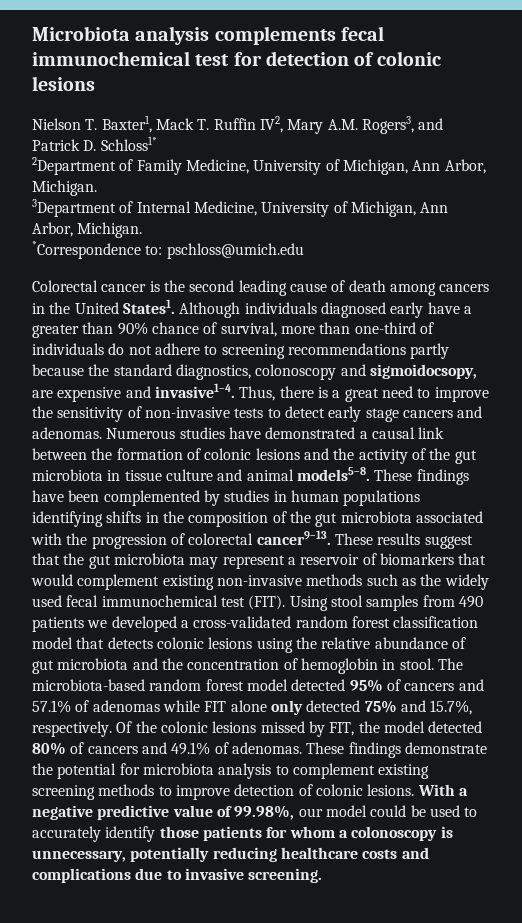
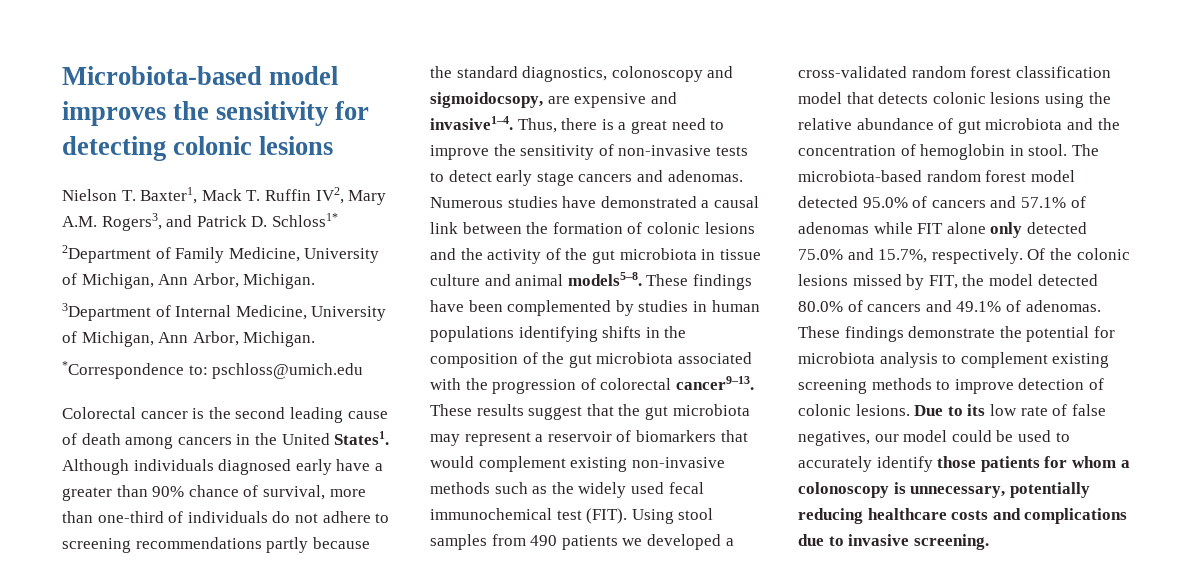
[32,26,384,45] [32,51,375,66] Microbiota analysis complements fecal immunochemical test for detection of -> [62,66,339,85] [62,101,370,126] [62,136,166,161] Microbiota-based model improves the sensitivity for detecting
[349,679,383,692] 95% -> [862,197,908,208] 95.0%
[364,700,397,713] 75% -> [798,249,843,260] 75.0%
[32,742,66,755] 80% -> [798,301,843,312] 80.0%
[417,784,468,796] [32,805,295,820] With a negative predictive value of 99.98%, -> [914,404,1106,416] [798,431,870,446] Due to its low rate of false negatives,

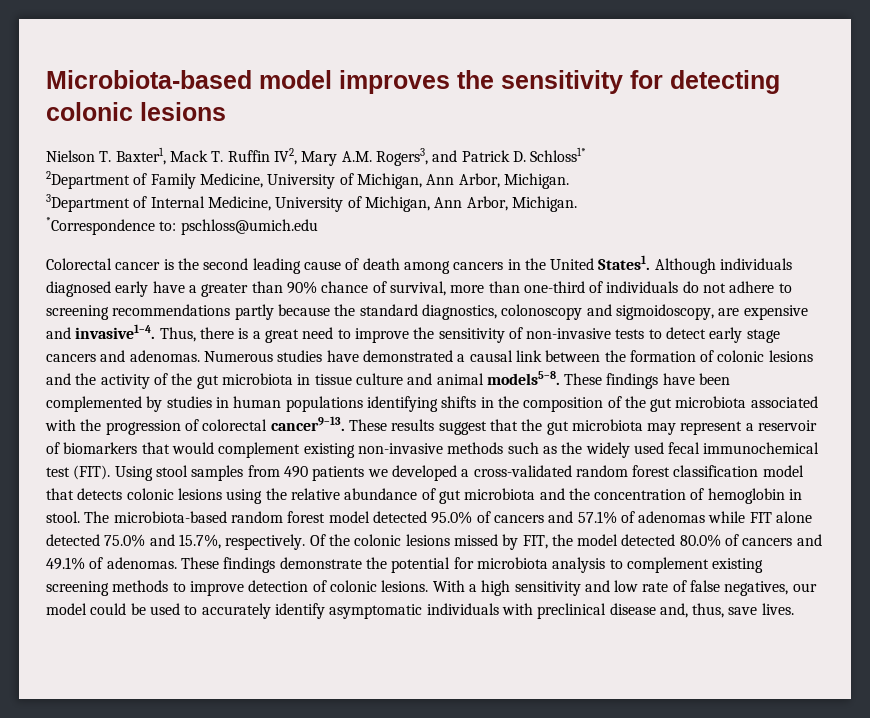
[430,92,543,108] sigmoidocsopy, -> [615,304,714,320] sigmoidoscopy,
[990,222,1023,238] only -> (813, 517) none
[914,404,986,416] Due to its -> [432,580,610,596] With a high sensitivity and
[937,456,1130,472] [798,482,1090,498] [798,508,1128,524] [798,534,989,550] those patients for whom a colonoscopy is unnecessary, potentially reducing healthcare costs and complications due to invasive screening. -> [329,603,794,619] asymptomatic individuals with preclinical disease and, thus, save lives.

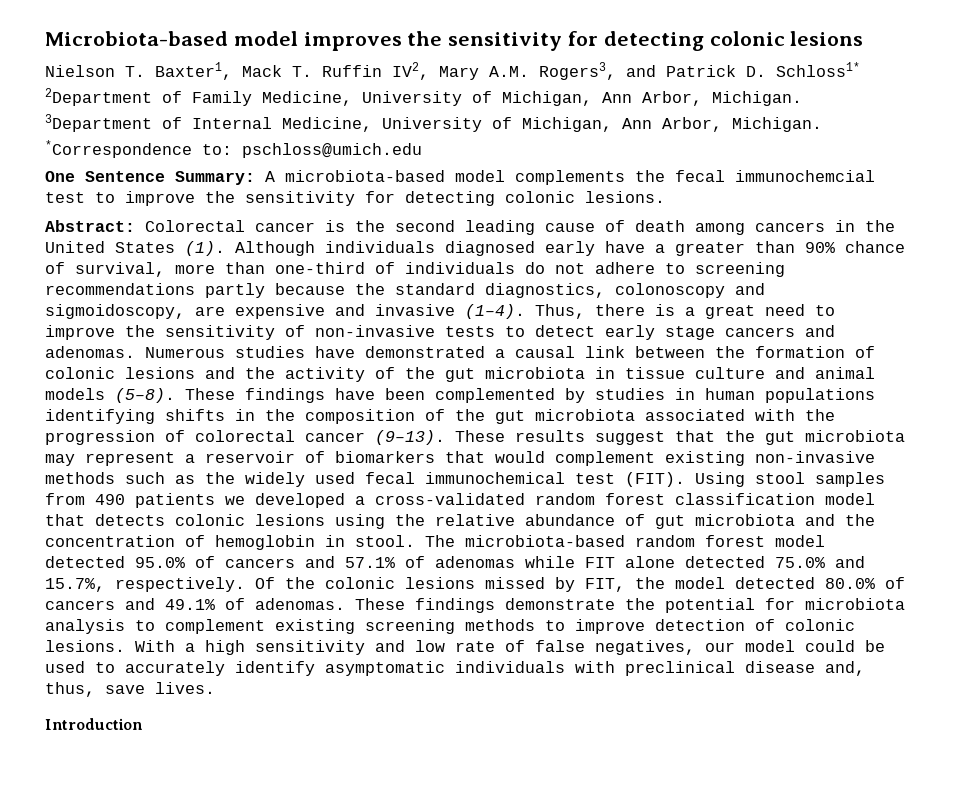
(318, 227) none -> [45,170,875,185] [45,191,665,206] [45,220,135,232] One Sentence Summary: A microbiota-based model complements the fecal immunochemcial test to improve the sensitivity for detecting colonic lesions. // Abstract:
[598,255,651,270] States1. -> [115,241,225,256] States (1).
[75,324,156,339] invasive1–4. -> [375,304,525,319] invasive (1–4).
[486,371,560,385] models5–8. -> [45,388,175,403] models (5–8).
[270,416,345,431] cancer9–13. -> [305,430,445,445] cancer (9–13).
(794, 609) none -> [45,718,143,730] // Introduction

